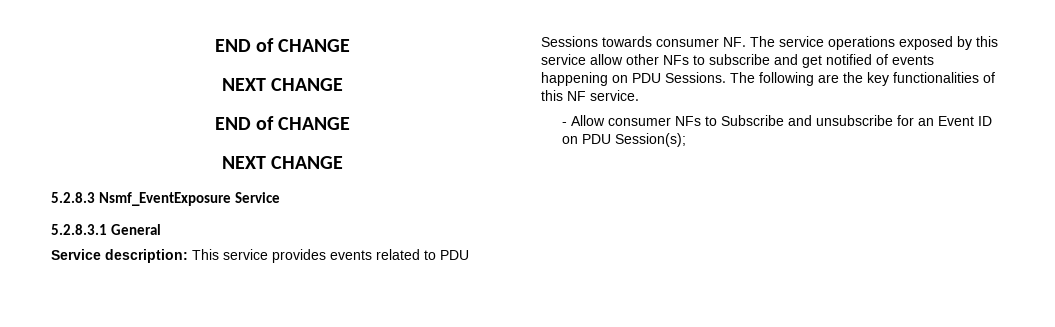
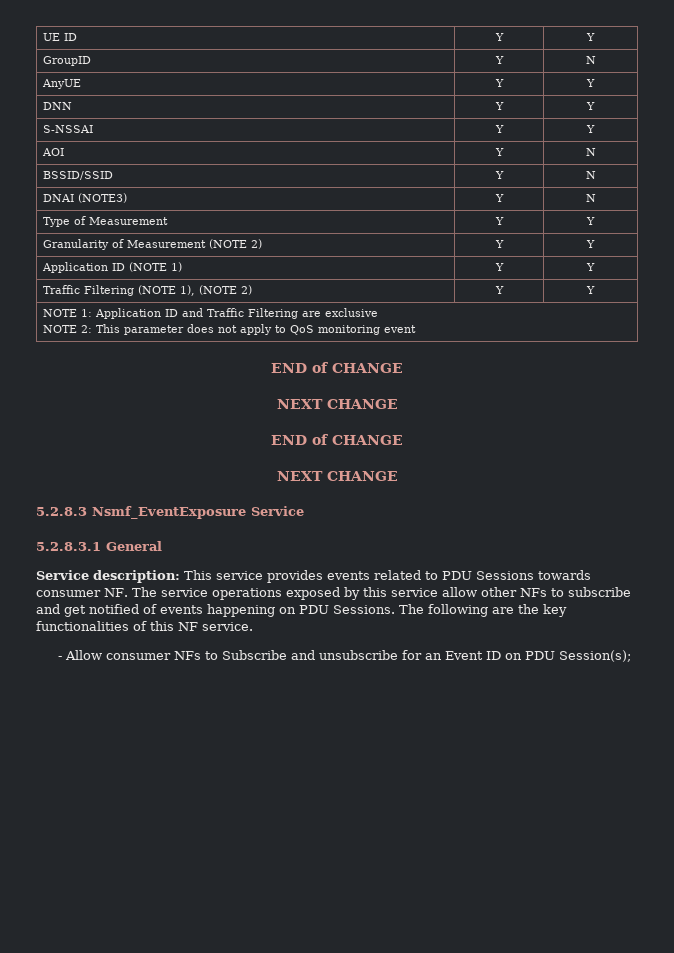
(214, 45) none -> [43,33,78,41] [494,33,504,41] [586,33,595,41] [43,56,92,66] [494,56,504,64] [585,56,596,64] [42,79,82,89] [494,79,504,87] [586,79,595,87] [43,102,73,110] [494,102,504,110] [586,102,595,110] [43,125,94,133] [494,125,504,133] [586,125,595,133] [42,148,65,156] [494,148,504,156] [585,148,596,156] [43,171,114,180] [494,171,504,179] [585,171,596,179] [43,193,128,203] [494,194,504,202] [585,194,596,202] [43,216,169,227] [494,217,504,225] [586,217,595,225] [43,239,263,250] [494,240,504,248] [586,240,595,248] [42,262,183,273] [494,263,504,271] [586,263,595,271] [43,285,253,296] [494,286,504,294] [586,286,595,294] [43,308,379,319] [43,324,417,335] UE ID | Y | Y // GroupID | Y | N // AnyUE | Y | Y // DNN | Y | Y // S-NSSAI | Y | Y // AOI | Y | N // BSSID/SSID | Y | N // DNAI (NOTE3) | Y | N // Type of Measurement | Y | Y // Granularity of Measurement (NOTE 2) | Y | Y // Application ID (NOTE 1) | Y | Y // Traffic Filtering (NOTE 1), (NOTE 2) | Y | Y // NOTE 1: Application ID and Traffic Filtering are exclusive // NOTE 2: This parameter does not apply to QoS monitoring event //

